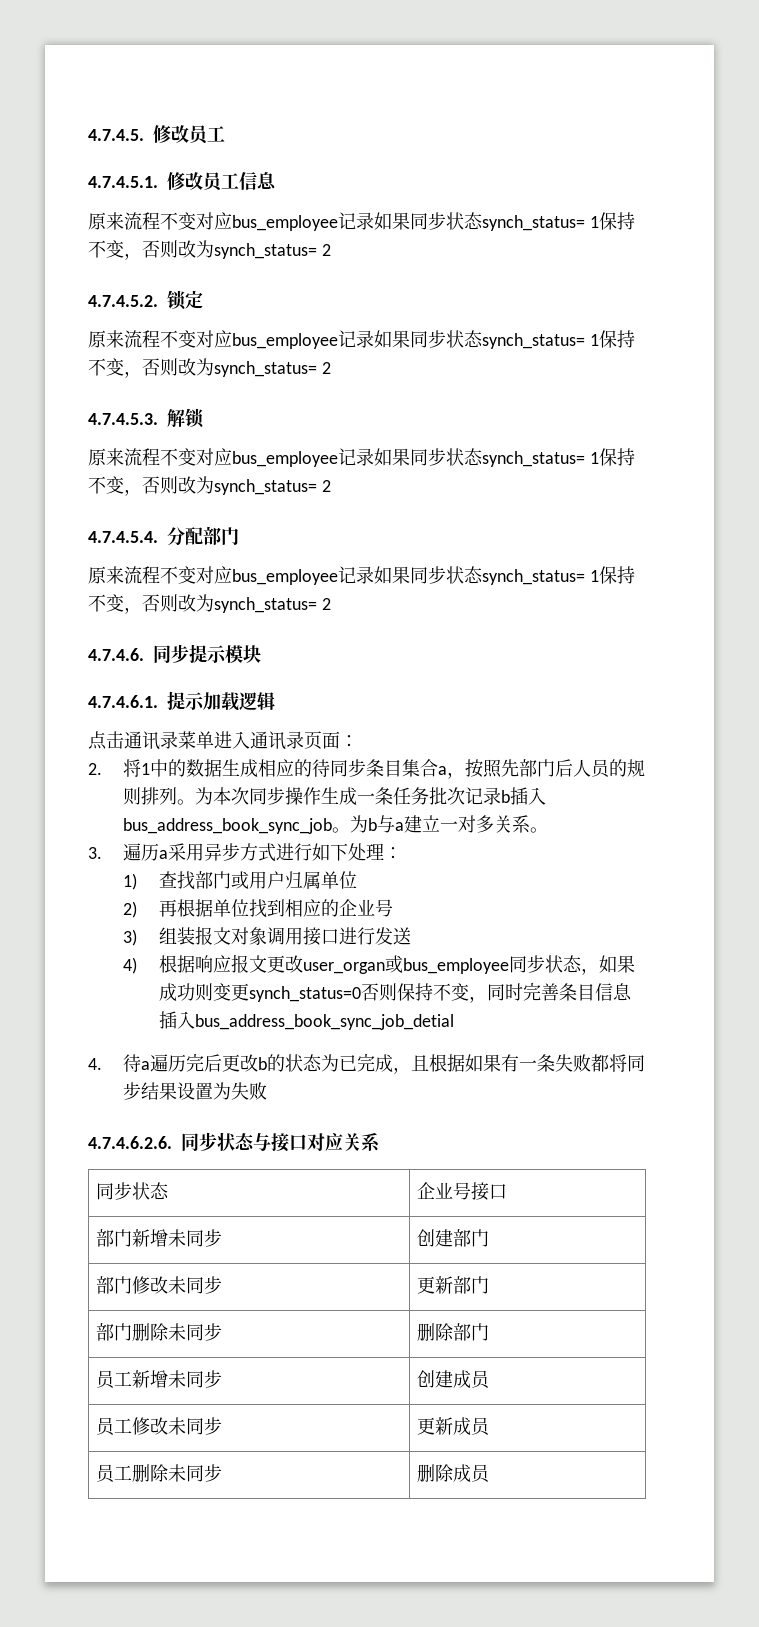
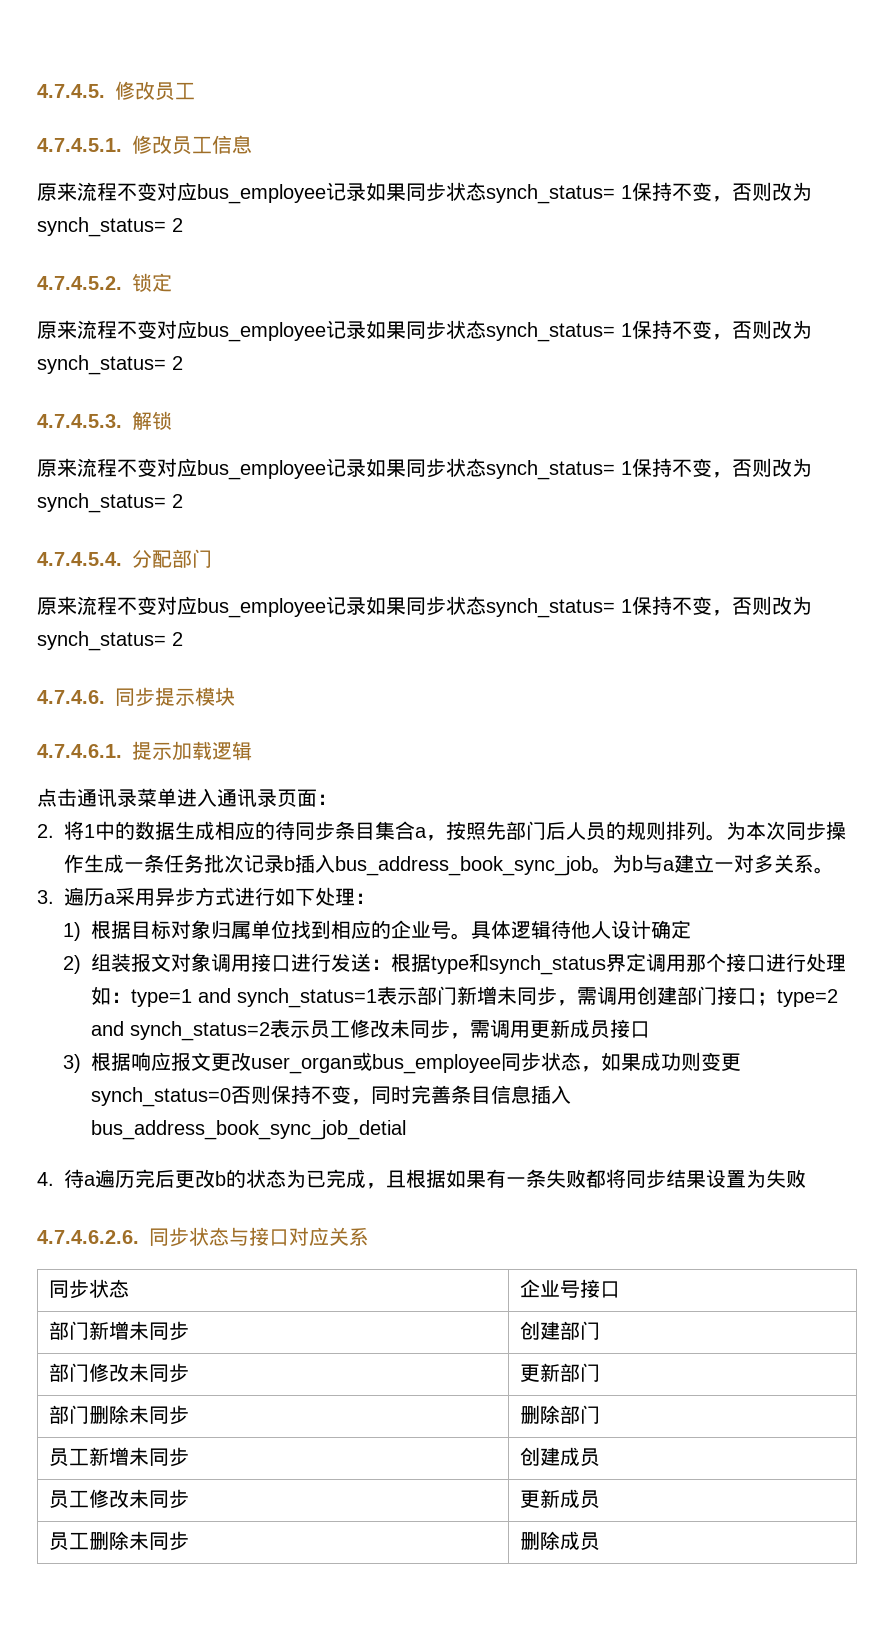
[158,871,285,890] 查找部门或用户 -> [91,920,212,939] 根据目标对象
[123,899,249,918] // 2)再根据单位 -> (292, 929) none
[123,929,138,946] // 3) -> [451,920,692,940] [63,955,82,974] 。具体逻辑待他人设计确定 // 2)
[123,957,138,974] // 4) -> [371,953,847,975] [91,986,839,1008] [91,1019,651,1041] [63,1054,82,1073] ：根据type和synch_status界定调用那个接口进行处理如：type=1 and synch_status=1表示部门新增未同步，需调用创建部门接口；type=2 and synch_status=2表示员工修改未同步，需调用更新成员接口 // 3)

